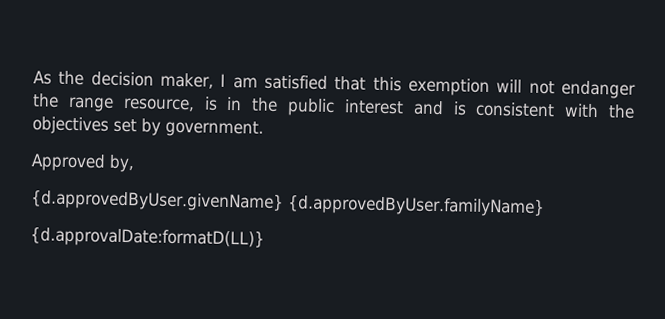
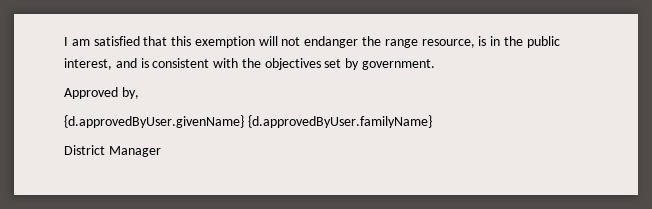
[33,70,214,89] As the decision maker, -> (64, 41) none
[343,99,404,115] interest -> [64,58,112,70] interest,
[30,227,265,249] {d.approvalDate:formatD(LL)} -> [64,145,161,157] District Manager

